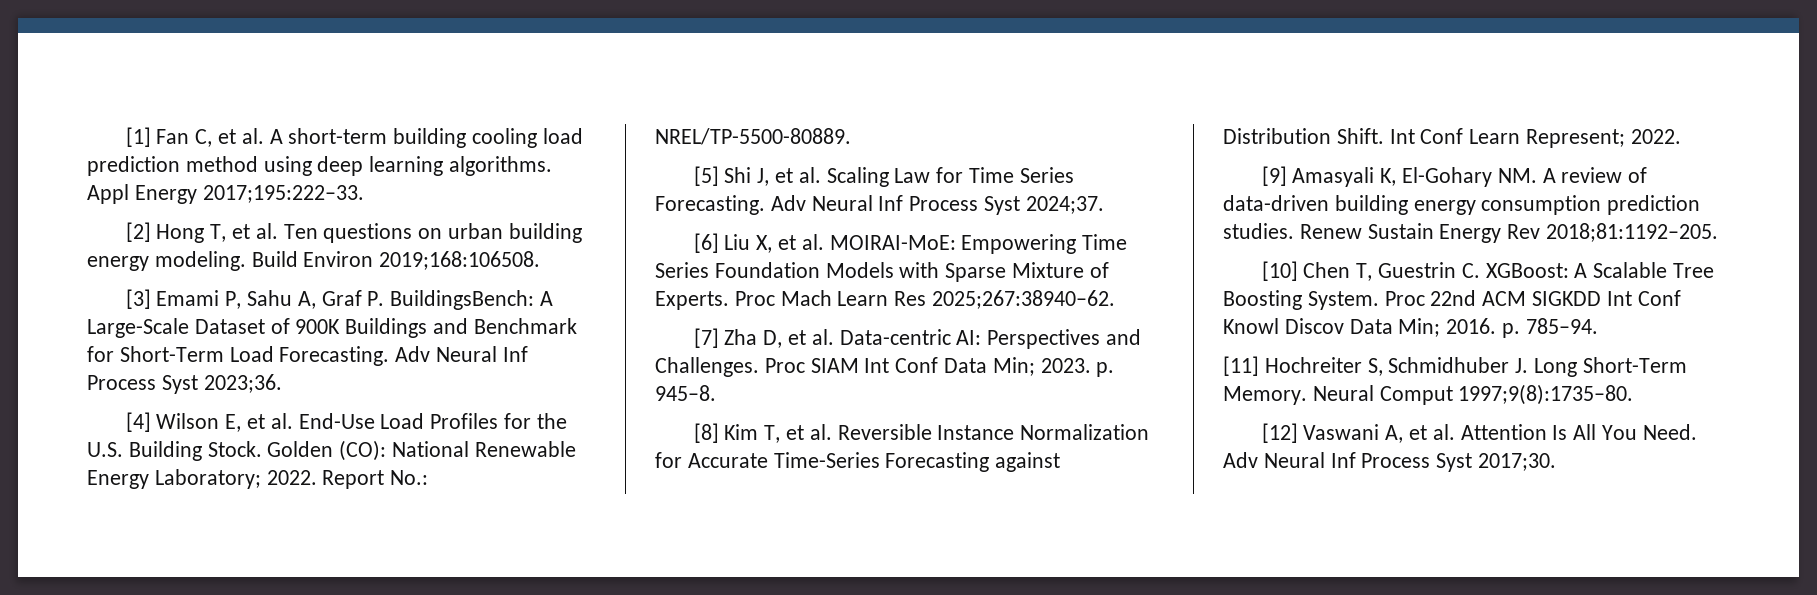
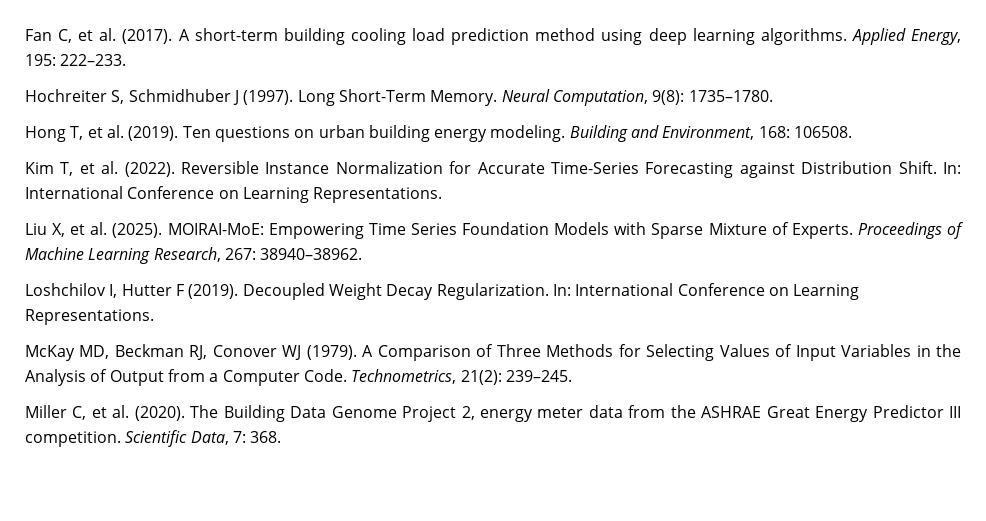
[125,127,151,147] [1] -> (25, 35) none
(264, 136) none -> [122,29,173,44] (2017).
[87,184,364,204] [125,222,151,242] Appl Energy 2017;195:222–33. // [2] -> [851,28,962,45] [25,54,127,66] [25,89,773,106] Applied Energy, 195: 222–233. // Hochreiter S, Schmidhuber J (1997). Long Short-Term Memory. Neural Computation, 9(8): 1735–1780. //
(278, 231) none -> [128,126,179,141] (2019).
[251,251,541,270] [125,289,553,310] [87,318,577,338] [87,346,528,366] [87,374,282,394] [125,412,567,432] [87,440,576,461] [87,469,429,489] [655,128,851,145] [693,166,1074,187] [655,195,1104,215] [693,233,719,253] Build Environ 2019;168:106508. // [3] Emami P, Sahu A, Graf P. BuildingsBench: A Large-Scale Dataset of 900K Buildings and Benchmark for Short-Term Load Forecasting. Adv Neural Inf Process Syst 2023;36. // [4] Wilson E, et al. End-Use Load Profiles for the U.S. Building Stock. Golden (CO): National Renewable Energy Laboratory; 2022. Report No.: NREL/TP-5500-80889. // [5] Shi J, et al. Scaling Law for Time Series Forecasting. Adv Neural Inf Process Syst 2024;37. // [6] -> [569,125,853,142] [25,161,961,178] [25,186,443,203] Building and Environment, 168: 106508. // Kim T, et al. (2022). Reversible Instance Normalization for Accurate Time-Series Forecasting against Distribution Shift. In: International Conference on Learning Representations. //
(824, 242) none -> [112,223,163,238] (2025).
[734,290,1116,309] [693,328,1141,349] [655,357,1115,377] [655,385,716,401] [693,423,1150,443] [655,452,1061,472] [1223,128,1681,148] [1261,166,1648,187] [1223,195,1701,215] [1223,223,1719,243] [1261,261,1714,281] [1223,290,1681,310] [1223,318,1598,338] [1223,356,1687,377] [1223,384,1634,405] [1261,423,1697,443] [1223,452,1557,472] Proc Mach Learn Res 2025;267:38940–62. // [7] Zha D, et al. Data-centric AI: Perspectives and Challenges. Proc SIAM Int Conf Data Min; 2023. p. 945–8. // [8] Kim T, et al. Reversible Instance Normalization for Accurate Time-Series Forecasting against Distribution Shift. Int Conf Learn Represent; 2022. // [9] Amasyali K, El-Gohary NM. A review of data-driven building energy consumption prediction studies. Renew Sustain Energy Rev 2018;81:1192–205. // [10] Chen T, Guestrin C. XGBoost: A Scalable Tree Boosting System. Proc 22nd ACM SIGKDD Int Conf Knowl Discov Data Min; 2016. p. 785–94. // [11] Hochreiter S, Schmidhuber J. Long Short-Term Memory. Neural Comput 1997;9(8):1735–80. // [12] Vaswani A, et al. Attention Is All You Need. Adv Neural Inf Process Syst 2017;30. -> [857,222,965,239] [25,247,363,264] [25,283,860,300] [25,309,154,325] [25,344,962,361] [25,369,572,386] [25,405,962,422] [25,430,282,447] Proceedings of Machine Learning Research, 267: 38940–38962. // Loshchilov I, Hutter F (2019). Decoupled Weight Decay Regularization. In: International Conference on Learning Representations. // McKay MD, Beckman RJ, Conover WJ (1979). A Comparison of Three Methods for Selecting Values of Input Variables in the Analysis of Output from a Computer Code. Technometrics, 21(2): 239–245. // Miller C, et al. (2020). The Building Data Genome Project 2, energy meter data from the ASHRAE Great Energy Predictor III competition. Scientific Data, 7: 368.

